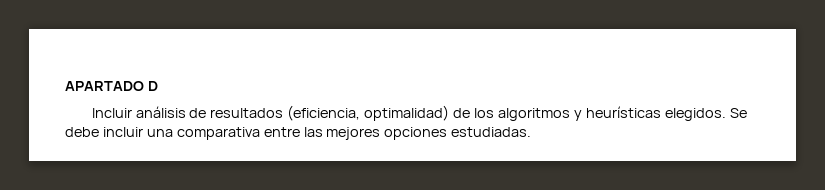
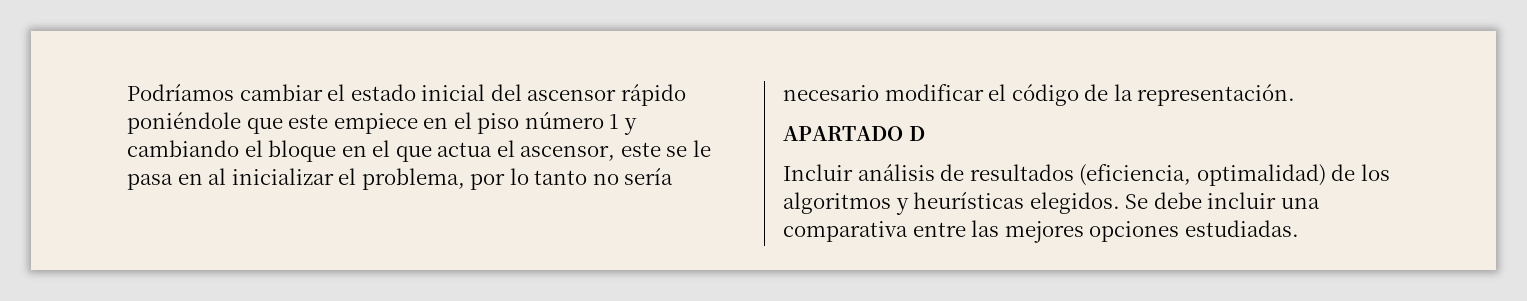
(65, 86) none -> [127,84,686,106] [127,111,637,135] [127,140,711,162] [127,168,674,190] [783,84,1296,106] Podríamos cambiar el estado inicial del ascensor rápido poniéndole que este empiece en el piso número 1 y cambiando el bloque en el que actua el ascensor, este se le pasa en al inicializar el problema, por lo tanto no sería necesario modificar el código de la representación. //

